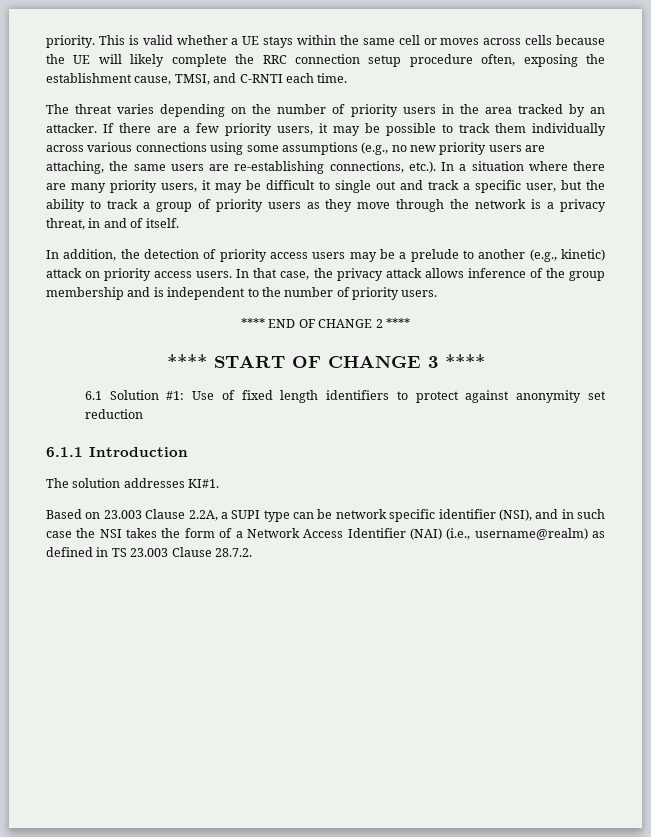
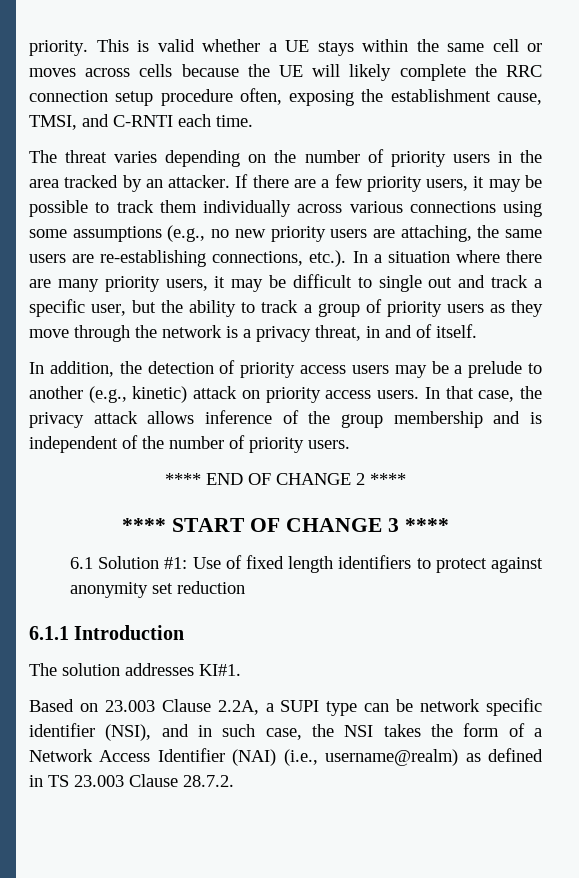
[247,288,259,297] to -> [122,435,138,449] of
[46,531,72,538] case -> [265,728,302,740] case,

